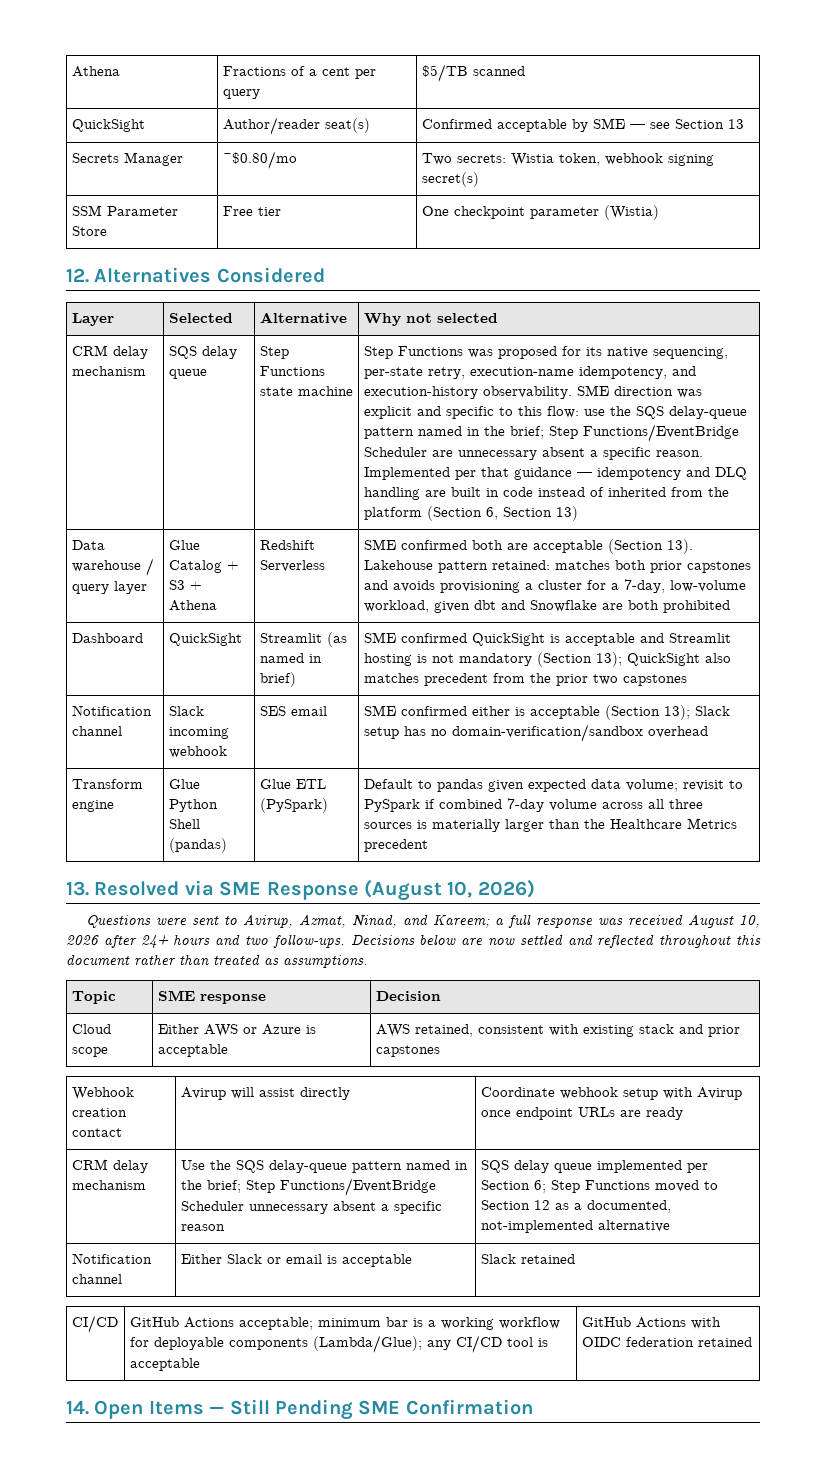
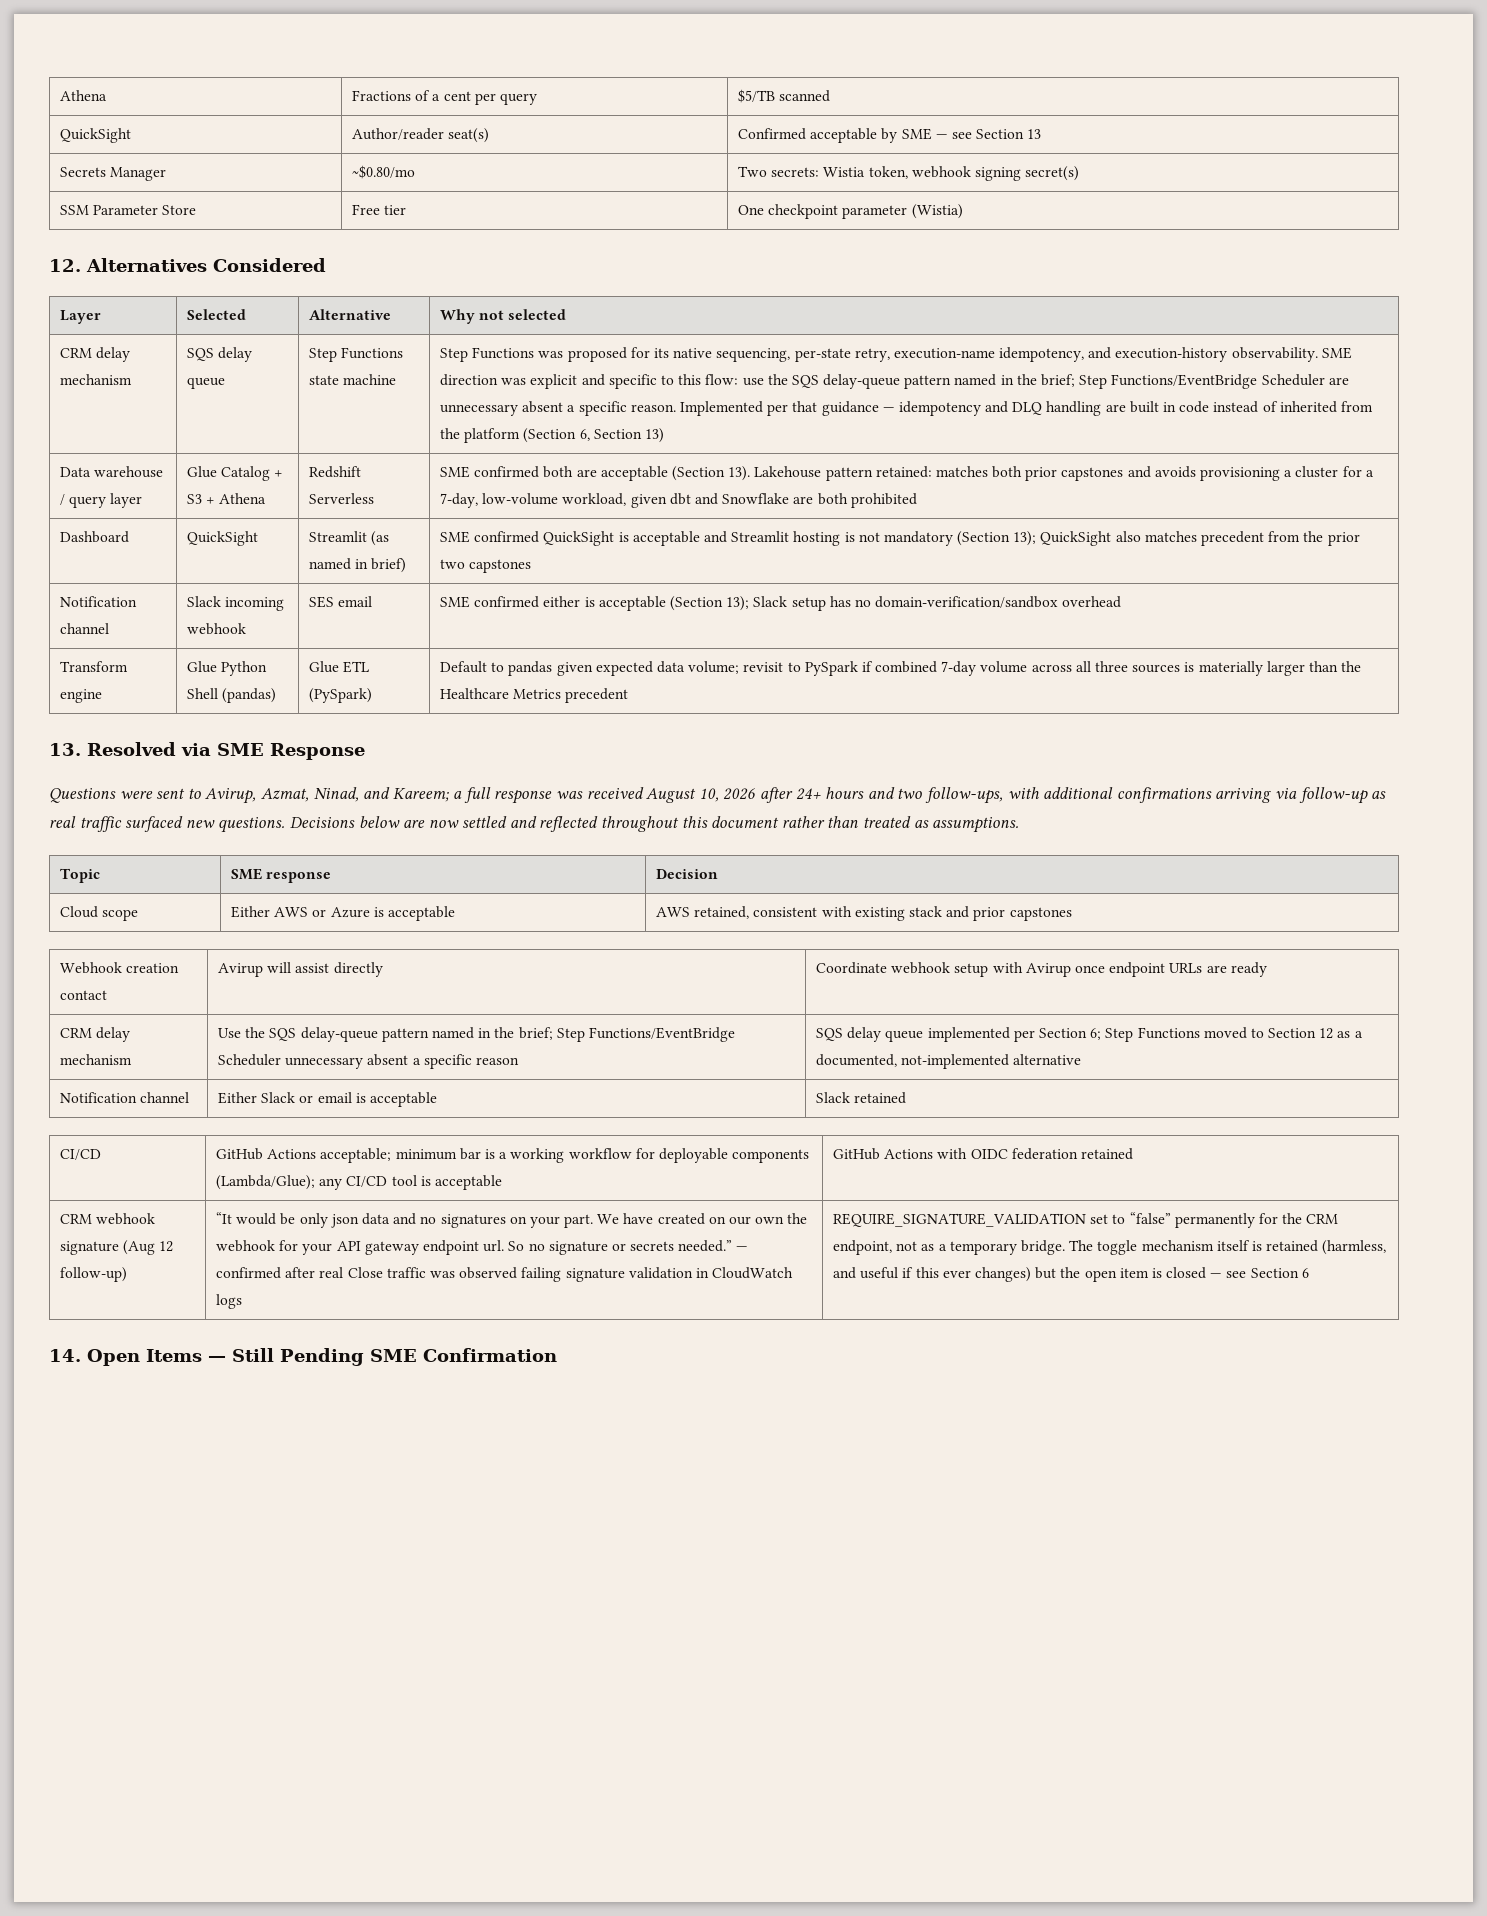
[364,879,535,901] (August 10, 2026) -> (365, 751) none
[272,934,345,948] follow-ups. -> [924,787,1387,804] [49,816,286,833] follow-ups, with additional confirmations arriving via follow-up as real traffic surfaced new questions.
(752, 1342) none -> [60,1213,156,1225] [60,1240,174,1255] [60,1267,128,1282] [216,1212,808,1228] [216,1240,749,1255] [216,1267,794,1282] [216,1294,243,1309] [833,1212,1339,1228] [833,1240,1387,1255] [833,1267,1309,1282] // CRM webhook signature (Aug 12 follow-up) | “It would be only json data and no signatures on your part. We have created on our own the webhook for your API gateway endpoint url. So no signature or secrets needed.” — confirmed after real Close traffic was observed failing signature validation in CloudWatch logs | REQUIRE_SIGNATURE_VALIDATION set to “false” permanently for the CRM endpoint, not as a temporary bridge. The toggle mechanism itself is retained (harmless, and useful if this ever changes) but the open item is closed — see Section 6

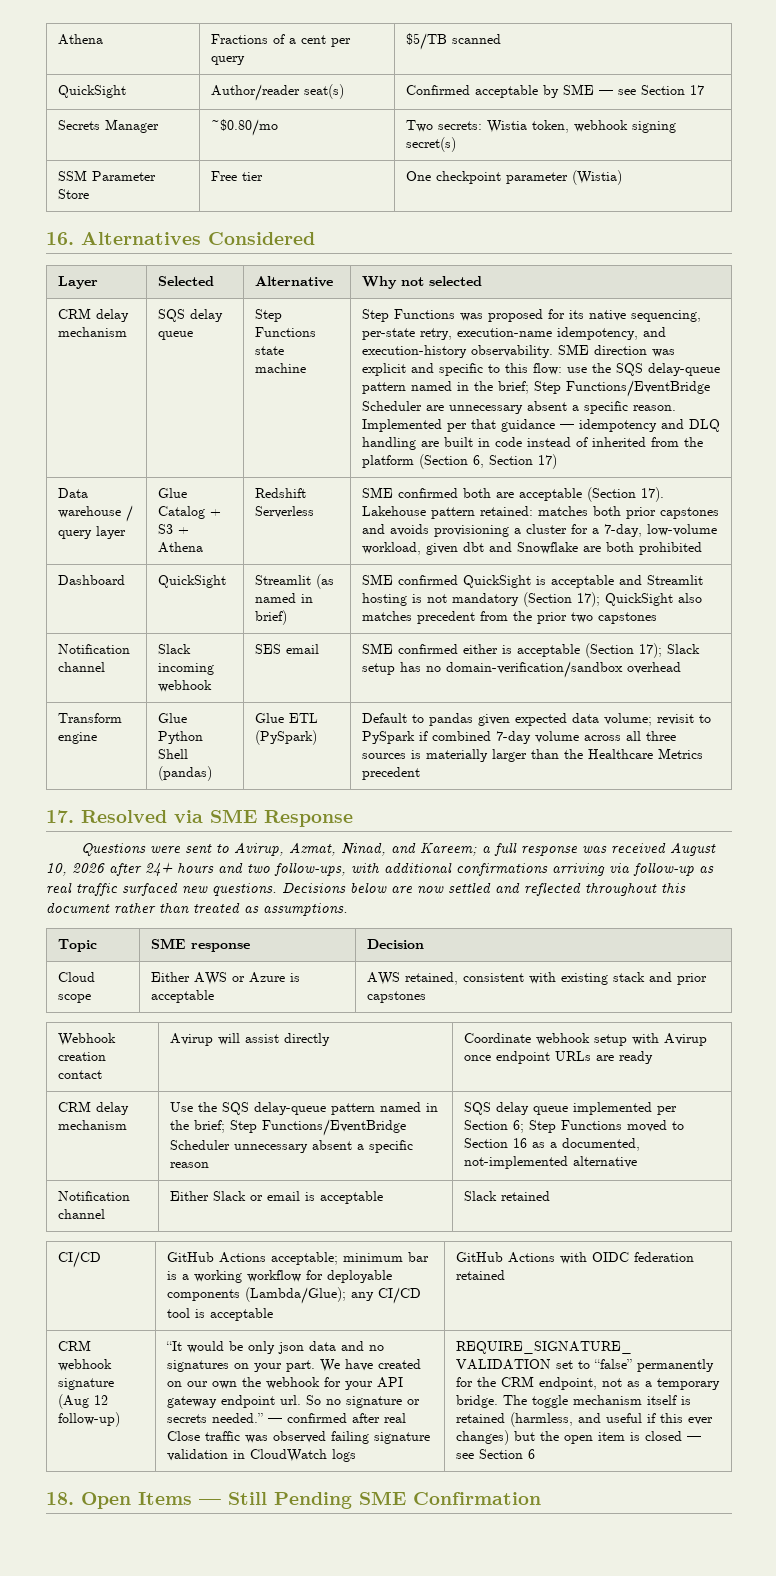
[1027,129,1042,139] 13 -> [689,85,704,95] 17
[49,259,81,272] 12. -> [46,232,74,245] 16.
[644,428,664,443] 13) -> [537,454,557,469] 17)
[728,466,751,481] 13). -> [640,487,664,502] 17).
[1013,531,1037,546] 13); -> [576,592,600,607] 17);
[726,596,750,611] 13); -> [638,643,662,658] 17);
[49,743,81,756] 13. -> [46,810,74,823] 17.
[1319,1028,1334,1039] 12 -> [512,1138,527,1148] 16
[49,1349,81,1362] 14. -> [46,1492,74,1505] 18.

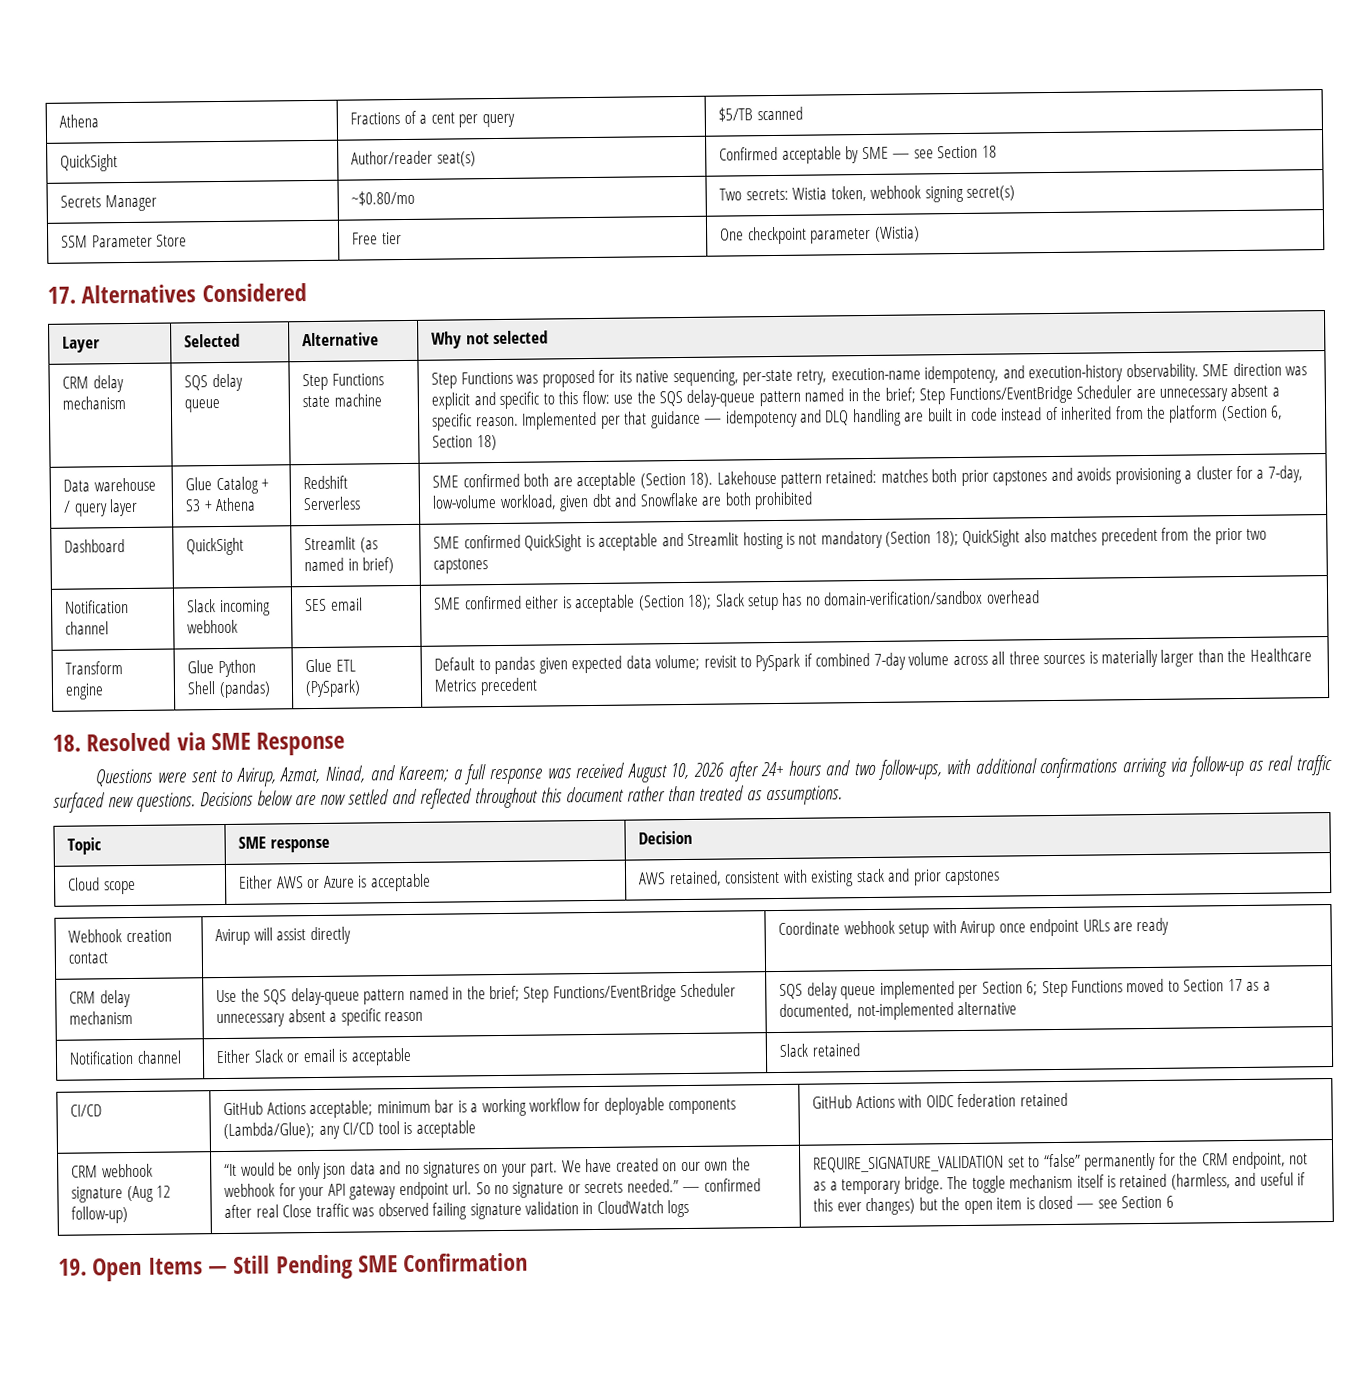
[689,85,704,95] 17 -> [981,145,997,158] 18
[46,232,74,245] 16. -> [47,286,76,304] 17.
[537,454,557,469] 17) -> [476,435,497,451] 18)
[640,487,664,502] 17). -> [689,472,714,488] 18).
[576,592,600,607] 17); -> [934,531,959,547] 18);
[638,643,662,658] 17); -> [687,594,713,610] 18);
[46,810,74,823] 17. -> [52,734,81,752] 18.
[512,1138,527,1148] 16 -> [1227,978,1243,992] 17
[46,1492,74,1505] 18. -> [58,1258,87,1276] 19.

